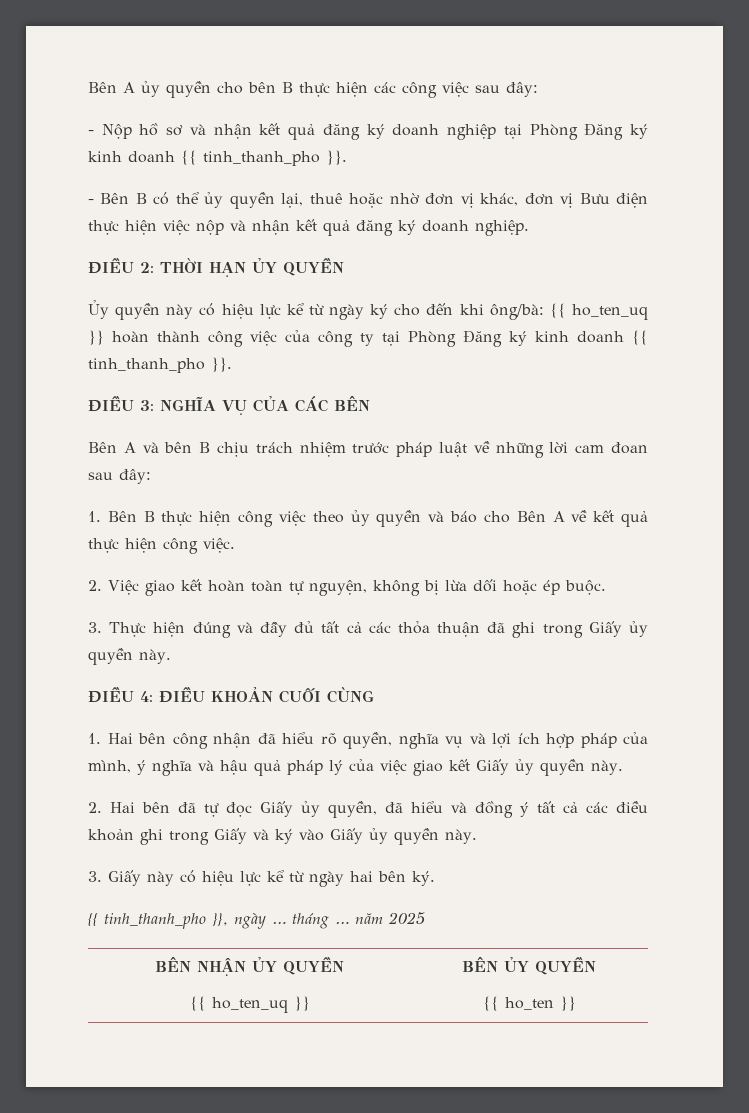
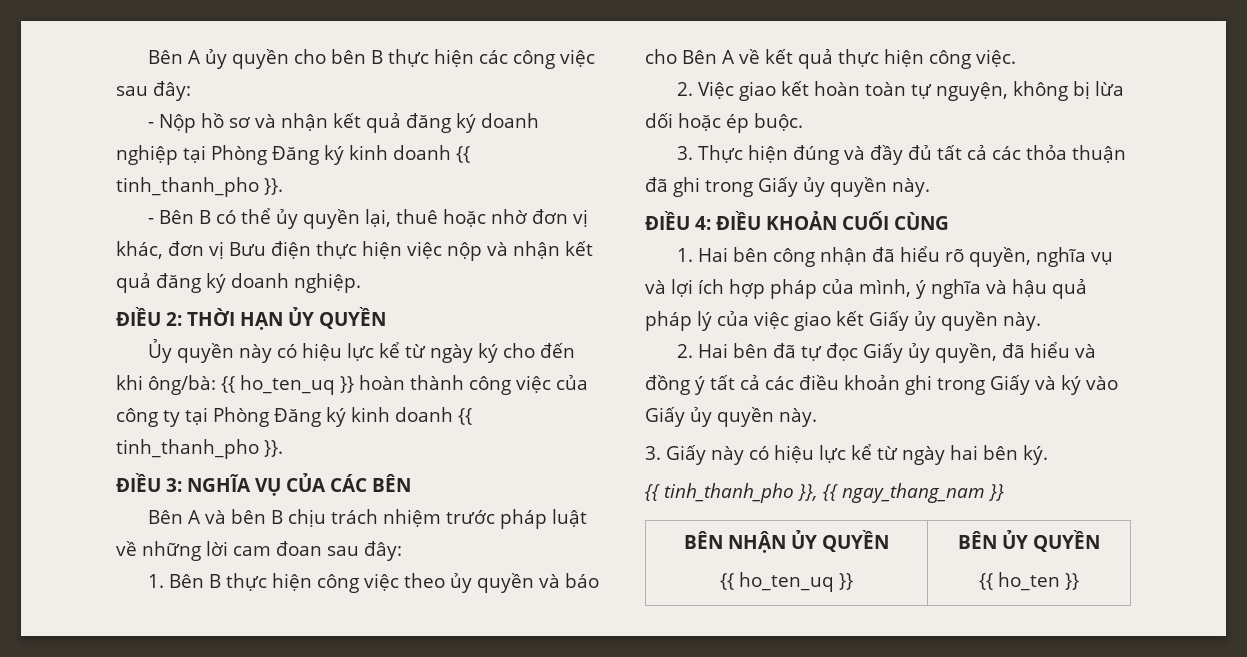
[234,912,425,929] ngày … tháng … năm 2025 -> [823,483,1004,503] {{ ngay_thang_nam }}

